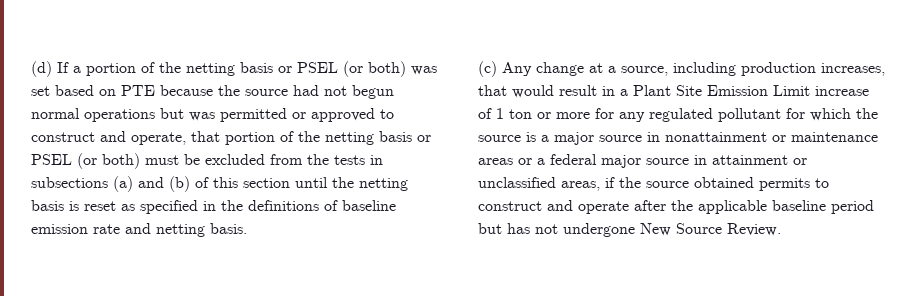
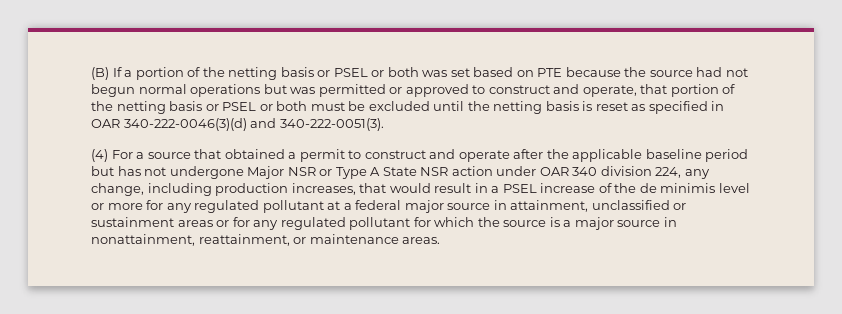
[31,61,52,77] (d) -> [91,67,109,80] (B)
[343,61,406,77] (or both) -> [371,67,419,77] or both
[77,153,140,169] (or both) -> [259,101,308,111] or both
[270,154,383,165] [31,176,290,192] from the tests in subsections (a) and (b) of this section -> (430, 106) none
[221,200,396,211] [31,223,247,237] [478,61,668,77] the definitions of baseline emission rate and netting basis. // (c) Any change at a source, -> [91,118,384,131] [91,149,749,162] [91,166,710,179] [91,183,144,196] OAR 340-222-0046(3)(d) and 340-222-0051(3). // (4) For a source that obtained a permit to construct and operate after the applicable baseline period but has not undergone Major NSR or Type A State NSR action under OAR 340 division 224, any change,
[633,85,869,96] [478,108,532,119] Plant Site Emission Limit increase of 1 ton -> [502,183,750,193] PSEL increase of the de minimis level
(781, 115) none -> [327,200,687,213] [91,217,411,230] at a federal major source in attainment, unclassified or sustainment areas or for any regulated pollutant
[665,132,878,142] [478,154,807,168] [478,177,829,191] [478,200,874,214] [478,223,781,237] nonattainment or maintenance areas or a federal major source in attainment or unclassified areas, if the source obtained permits to construct and operate after the applicable baseline period but has not undergone New Source Review. -> [91,234,441,246] nonattainment, reattainment, or maintenance areas.

